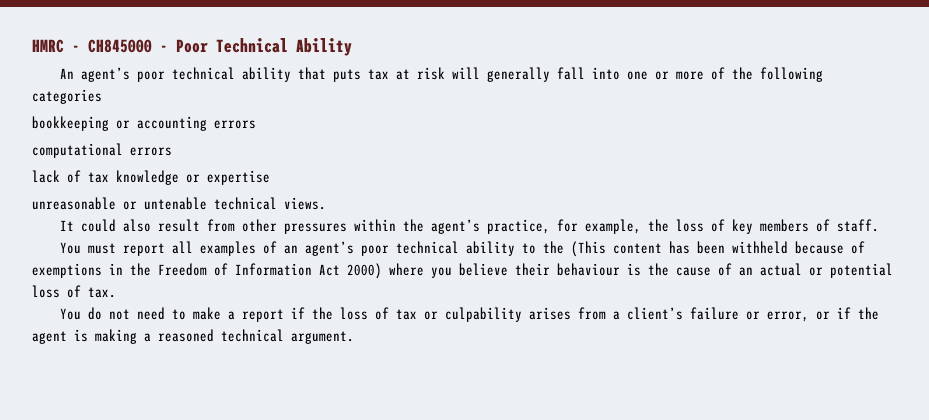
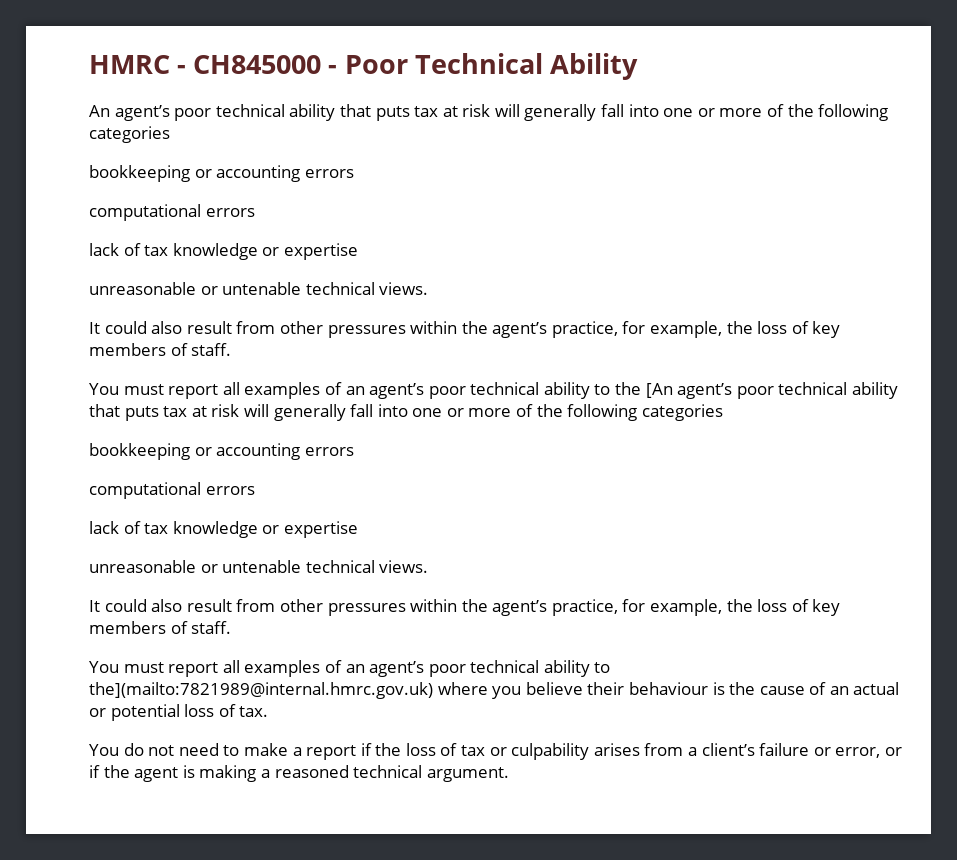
[570,241,865,257] [32,263,382,279] (This content has been withheld because of exemptions in the Freedom of Information Act 2000) -> [645,382,899,399] [89,404,723,421] [89,443,354,460] [89,482,255,499] [89,521,358,538] [89,560,429,573] [89,599,841,616] [89,621,232,634] [89,660,611,677] [89,682,433,699] [An agent’s poor technical ability that puts tax at risk will generally fall into one or more of the following categories // bookkeeping or accounting errors // computational errors // lack of tax knowledge or expertise // unreasonable or untenable technical views. // It could also result from other pressures within the agent’s practice, for example, the loss of key members of staff. // You must report all examples of an agent’s poor technical ability to the](mailto:7821989@internal.hmrc.gov.uk)

